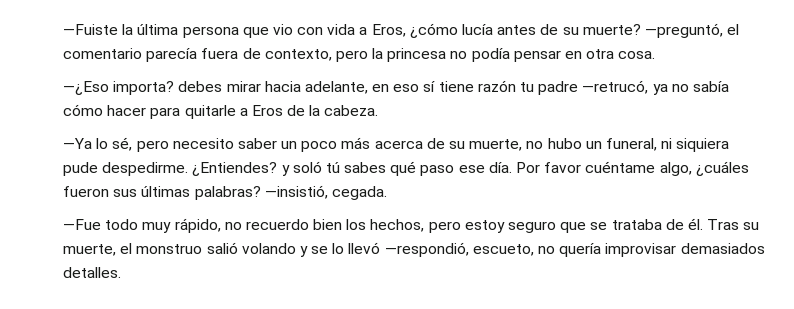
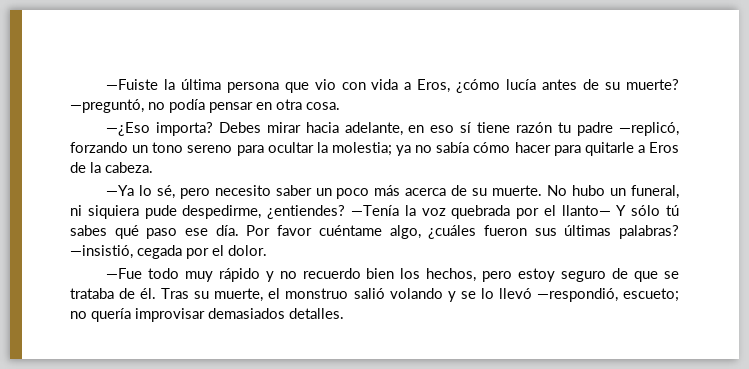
[727,24,740,35] [63,48,447,62] el comentario parecía fuera de contexto, pero la princesa -> (144, 106) none
[178,81,223,92] debes -> [218,122,261,133] Debes
[582,80,649,94] —retrucó, -> [619,122,680,136] [70,142,392,156] —replicó, forzando un tono sereno para ocultar la molestia;
[469,139,544,151] muerte, no -> [492,185,568,196] muerte. No
[102,161,322,176] despedirme. ¿Entiendes? y soló -> [182,205,661,219] despedirme, ¿entiendes? —Tenía la voz quebrada por el llanto— Y sólo
[331,186,387,200] cegada. -> [137,245,267,259] cegada por el dolor.
[174,218,221,233] rápido, -> [218,268,274,282] rápido y
(557, 227) none -> [612,268,629,279] de
[472,244,534,256] escueto, -> [623,288,679,302] escueto;

